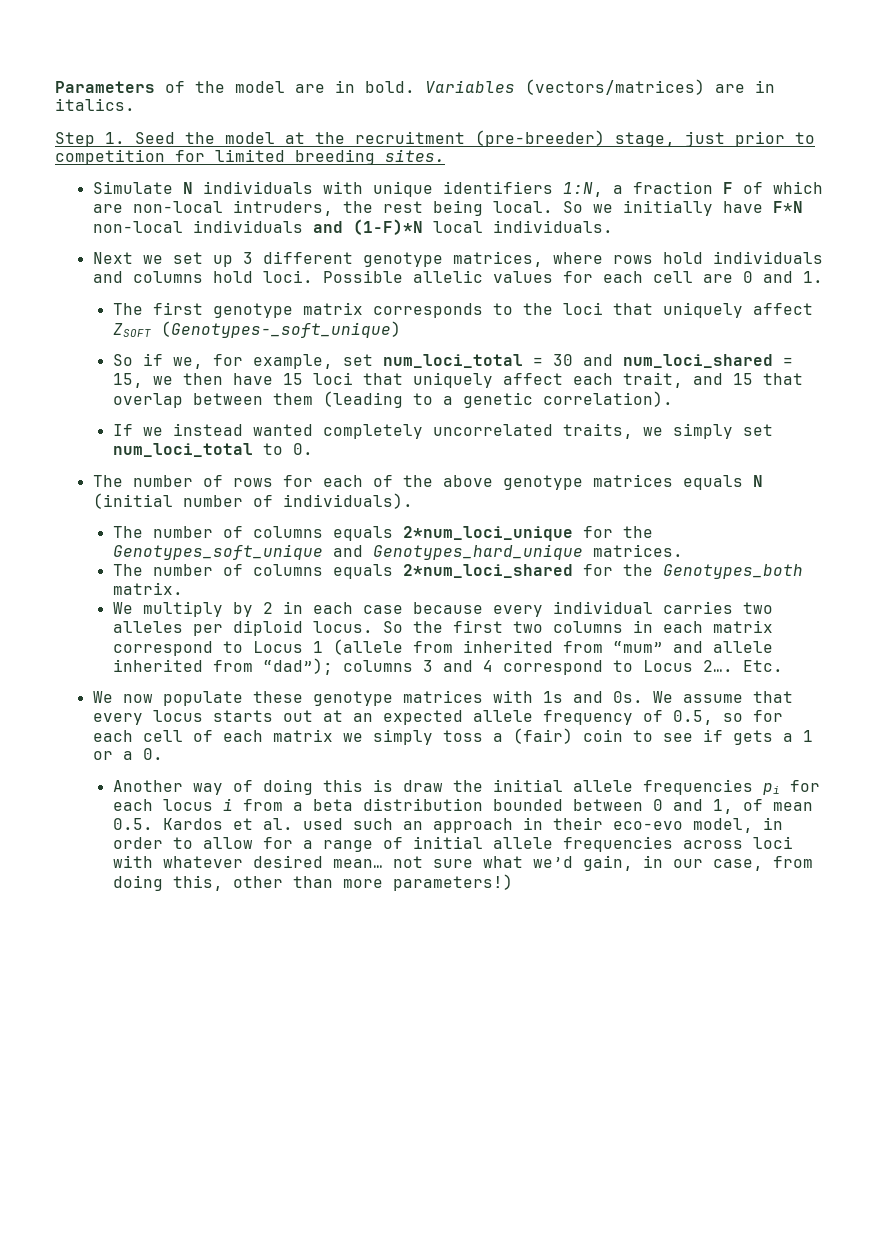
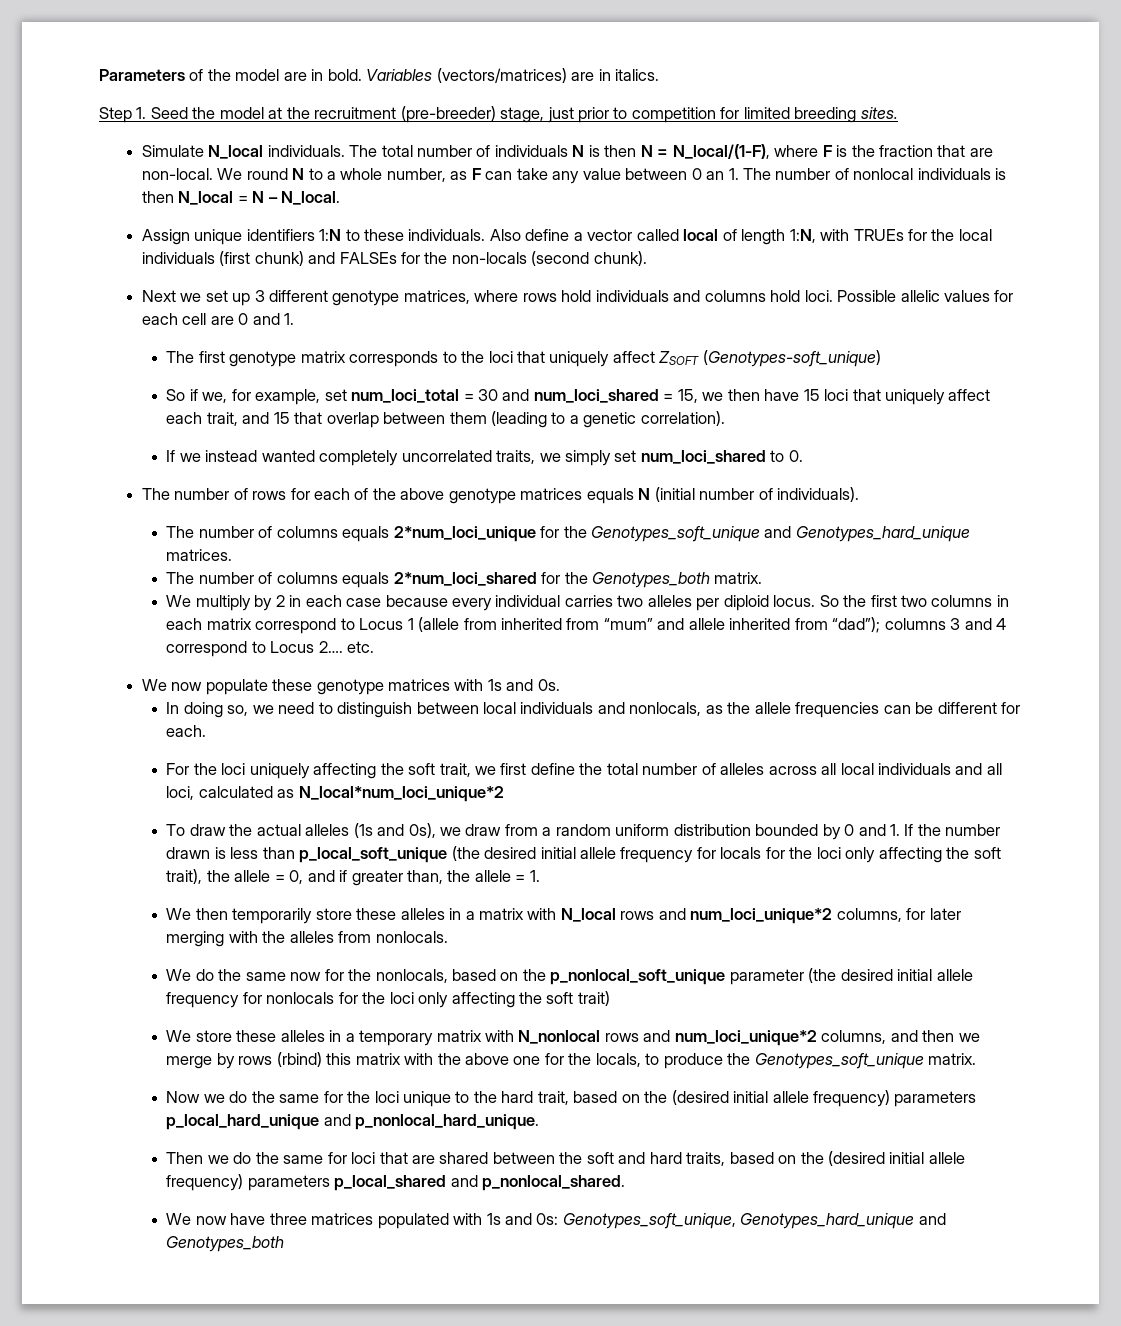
[182,181,823,197] [92,200,803,216] [92,219,613,235] N individuals with unique identifiers 1:N, a fraction F of which are non-local intruders, the rest being local. So we initially have F*N non-local individuals and (1-F)*N local individuals. -> [208,144,993,159] [141,168,1007,184] [141,191,341,205] [141,229,992,245] [141,251,647,266] N_local individuals. The total number of individuals N is then N = N_local/(1-F), where F is the fraction that are non-local. We round N to a whole number, as F can take any value between 0 an 1. The number of nonlocal individuals is then N_local = N – N_local. // Assign unique identifiers 1:N to these individuals. Also define a vector called local of length 1:N, with TRUEs for the local individuals (first chunk) and FALSEs for the non-locals (second chunk).
[160,321,401,338] (Genotypes-_soft_unique) -> [702,350,881,367] (Genotypes-soft_unique)
[112,443,253,457] num_loci_total -> [640,450,766,464] num_loci_shared
[742,660,783,672] Etc. -> [347,641,375,653] etc.
[652,691,793,703] [92,710,783,725] [92,728,813,745] [92,748,163,760] [112,779,820,795] [112,798,813,814] [112,817,783,833] [112,836,793,852] [112,855,813,871] [112,874,513,891] We assume that every locus starts out at an expected allele frequency of 0.5, so for each cell of each matrix we simply toss a (fair) coin to see if gets a 1 or a 0. // Another way of doing this is draw the initial allele frequencies pi for each locus i from a beta distribution bounded between 0 and 1, of mean 0.5. Kardos et al. used such an approach in their eco-evo model, in order to allow for a range of initial allele frequencies across loci with whatever desired mean… not sure what we’d gain, in our case, from doing this, other than more parameters!) -> [166,702,1021,718] [166,725,207,737] [166,763,1002,779] [166,786,504,802] [166,823,1001,840] [166,846,1001,863] [166,869,540,886] [166,908,961,924] [166,931,448,947] [166,968,973,985] [166,991,610,1008] [166,1030,980,1046] [166,1052,977,1069] [166,1090,977,1107] [166,1114,540,1130] [166,1151,965,1166] [166,1174,626,1191] [166,1213,946,1229] [166,1236,285,1252] // In doing so, we need to distinguish between local individuals and nonlocals, as the allele frequencies can be different for each. // For the loci uniquely affecting the soft trait, we first define the total number of alleles across all local individuals and all loci, calculated as N_local*num_loci_unique*2 // To draw the actual alleles (1s and 0s), we draw from a random uniform distribution bounded by 0 and 1. If the number drawn is less than p_local_soft_unique (the desired initial allele frequency for locals for the loci only affecting the soft trait), the allele = 0, and if greater than, the allele = 1. // We then temporarily store these alleles in a matrix with N_local rows and num_loci_unique*2 columns, for later merging with the alleles from nonlocals. // We do the same now for the nonlocals, based on the p_nonlocal_soft_unique parameter (the desired initial allele frequency for nonlocals for the loci only affecting the soft trait) // We store these alleles in a temporary matrix with N_nonlocal rows and num_loci_unique*2 columns, and then we merge by rows (rbind) this matrix with the above one for the locals, to produce the Genotypes_soft_unique matrix. // Now we do the same for the loci unique to the hard trait, based on the (desired initial allele frequency) parameters p_local_hard_unique and p_nonlocal_hard_unique. // Then we do the same for loci that are shared between the soft and hard traits, based on the (desired initial allele frequency) parameters p_local_shared and p_nonlocal_shared. // We now have three matrices populated with 1s and 0s: Genotypes_soft_unique, Genotypes_hard_unique and Genotypes_both

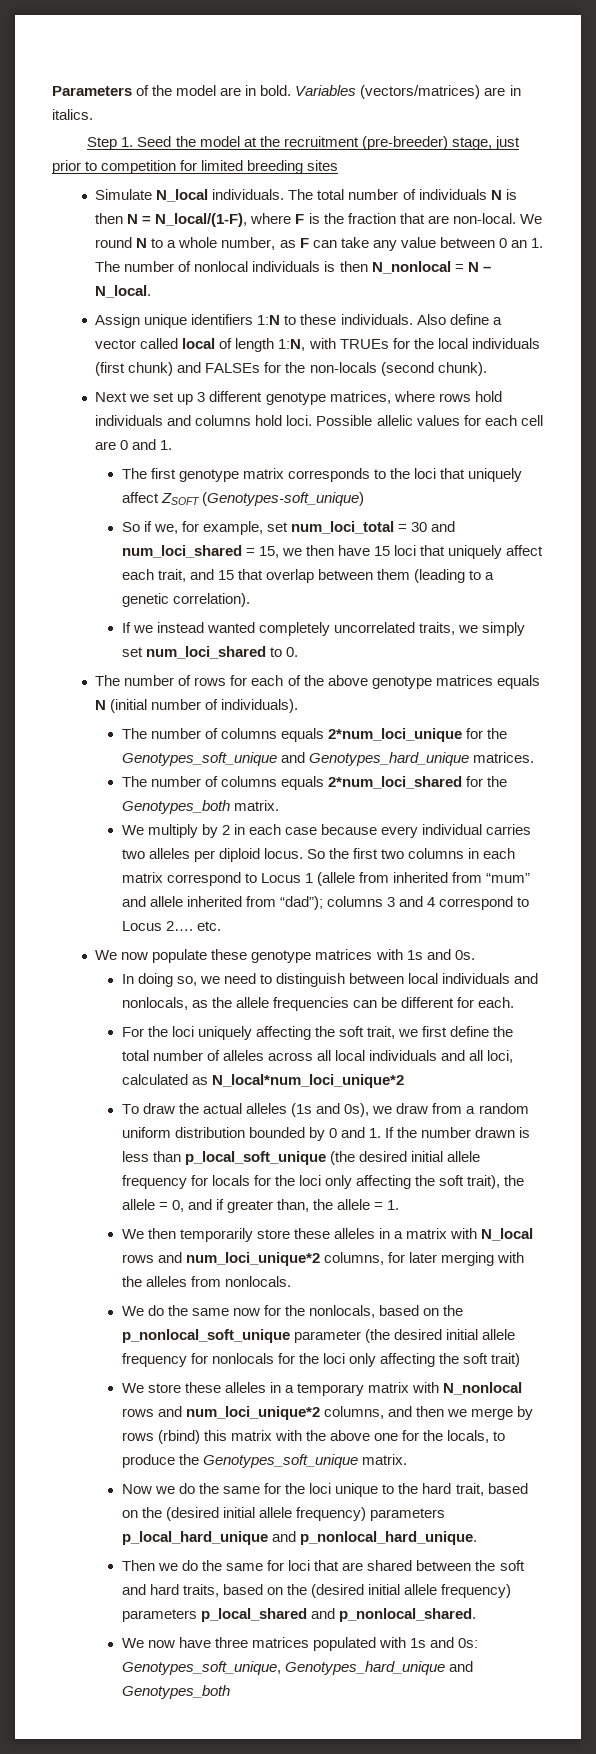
[860,107,898,119] sites. -> [307,160,339,171] sites
[178,191,234,205] N_local -> [371,261,451,274] N_nonlocal

